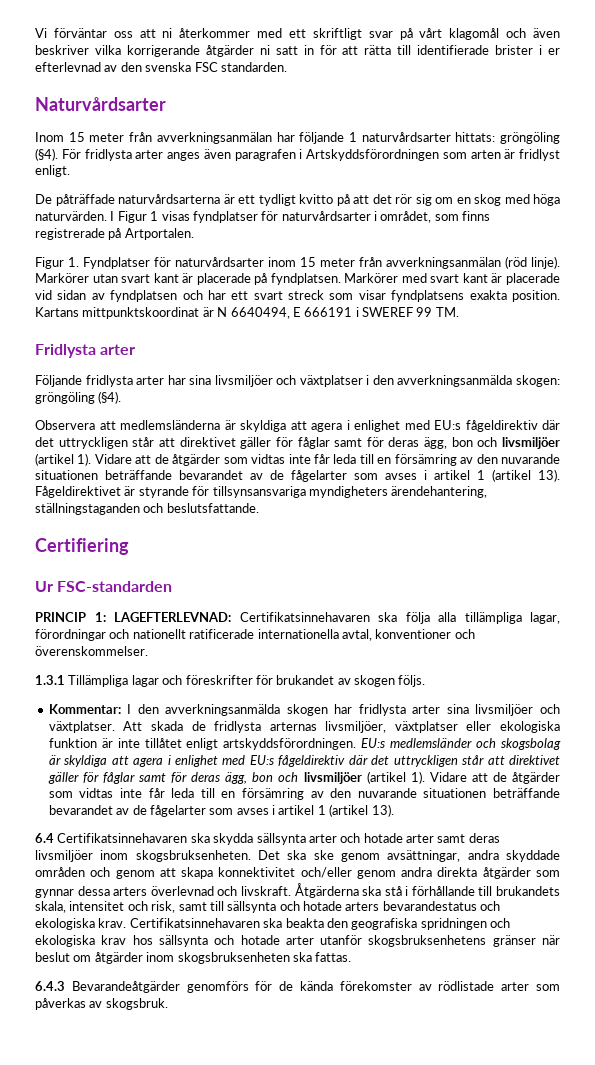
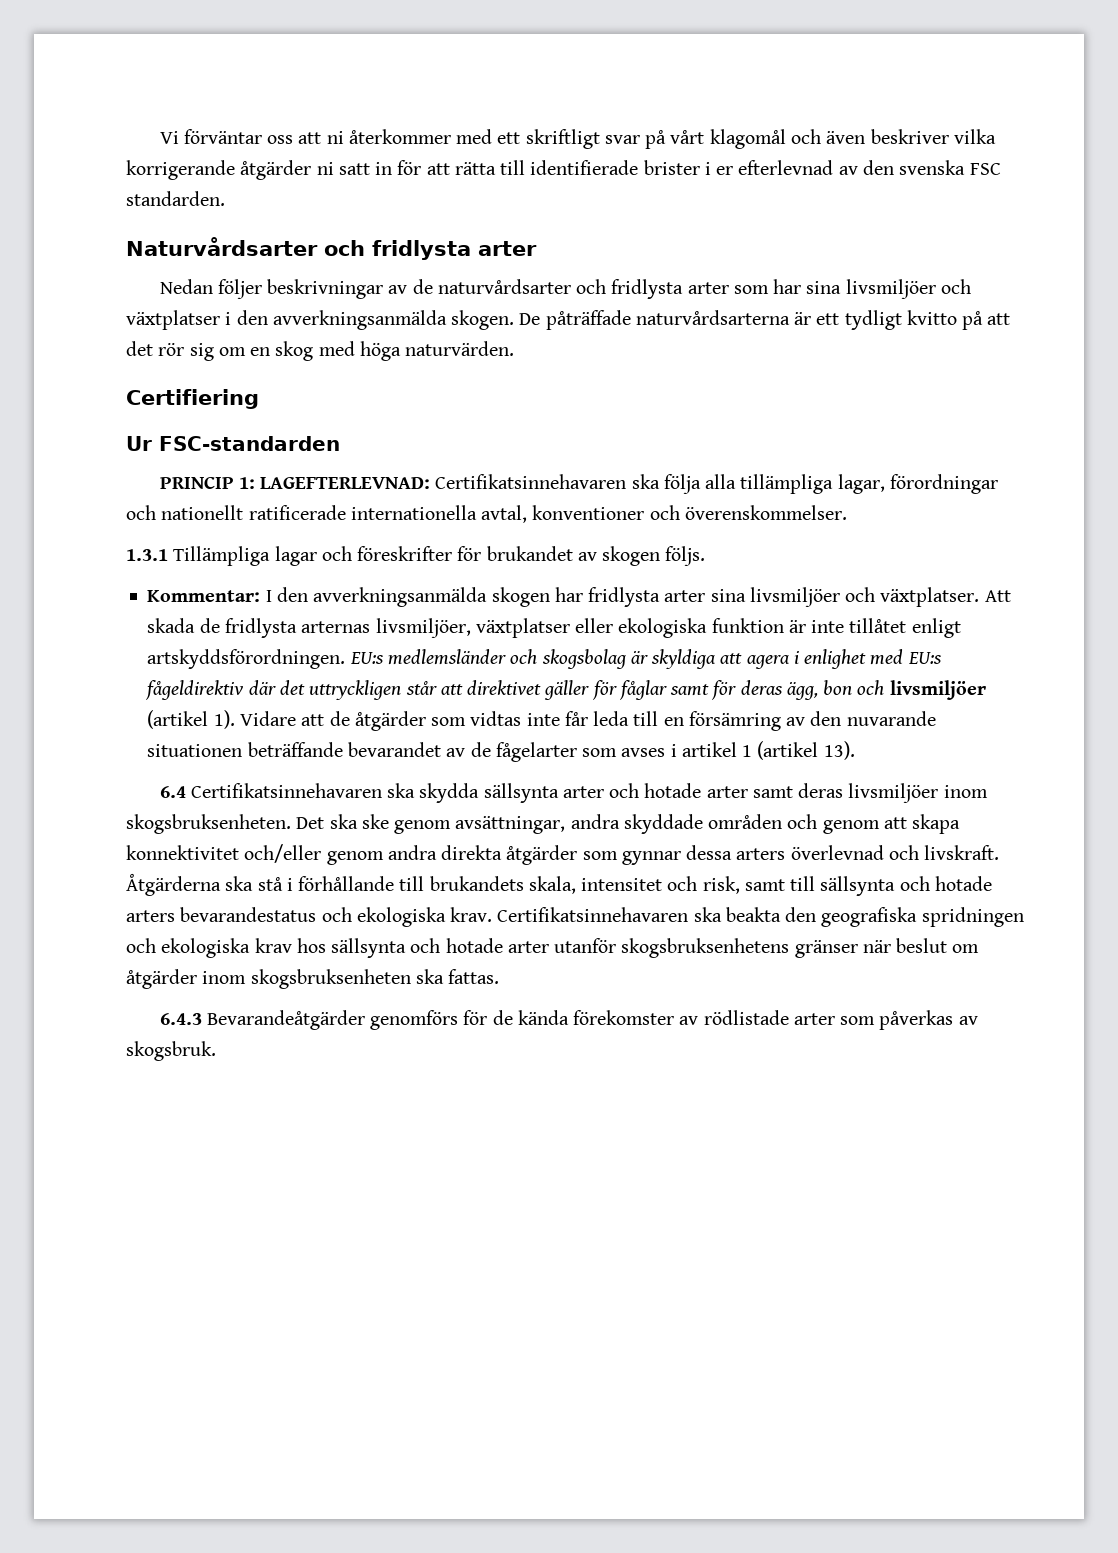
[35,132,560,144] [35,148,560,161] [35,165,70,177] // Inom 15 meter från avverkningsanmälan har följande 1 naturvårdsarter hittats: gröngöling (§4). För fridlysta arter anges även paragrafen i Artskyddsförordningen som arten är fridlyst enligt. // -> [324,240,537,260] [159,279,972,299] [126,310,515,330] och fridlysta arter // Nedan följer beskrivningar av de naturvårdsarter och fridlysta arter som har sina livsmiljöer och växtplatser i den avverkningsanmälda skogen.
[110,211,491,223] [35,228,194,240] [35,256,560,269] [35,273,561,285] [35,290,560,302] [35,307,459,319] [35,344,136,358] [35,375,560,387] [35,391,122,404] [35,420,560,432] [35,437,561,449] [35,453,560,466] [35,469,560,482] [35,486,488,498] [35,503,259,515] I Figur 1 visas fyndplatser för naturvårdsarter i området, som finns registrerade på Artportalen. // Figur 1. Fyndplatser för naturvårdsarter inom 15 meter från avverkningsanmälan (röd linje). Markörer utan svart kant är placerade på fyndplatsen. Markörer med svart kant är placerade vid sidan av fyndplatsen och har ett svart streck som visar fyndplatsens exakta position. Kartans mittpunktskoordinat är N 6640494, E 666191 i SWEREF 99 TM. // Fridlysta arter // Följande fridlysta arter har sina livsmiljöer och växtplatser i den avverkningsanmälda skogen: gröngöling (§4). // Observera att medlemsländerna är skyldiga att agera i enlighet med EU:s fågeldirektiv där det uttryckligen står att direktivet gäller för fåglar samt för deras ägg, bon och livsmiljöer (artikel 1). Vidare att de åtgärder som vidtas inte får leda till en försämring av den nuvarande situationen beträffande bevarandet av de fågelarter som avses i artikel 1 (artikel 13). Fågeldirektivet är styrande för tillsynsansvariga myndigheters ärendehantering, ställningstaganden och beslutsfattande. -> (515, 348) none

